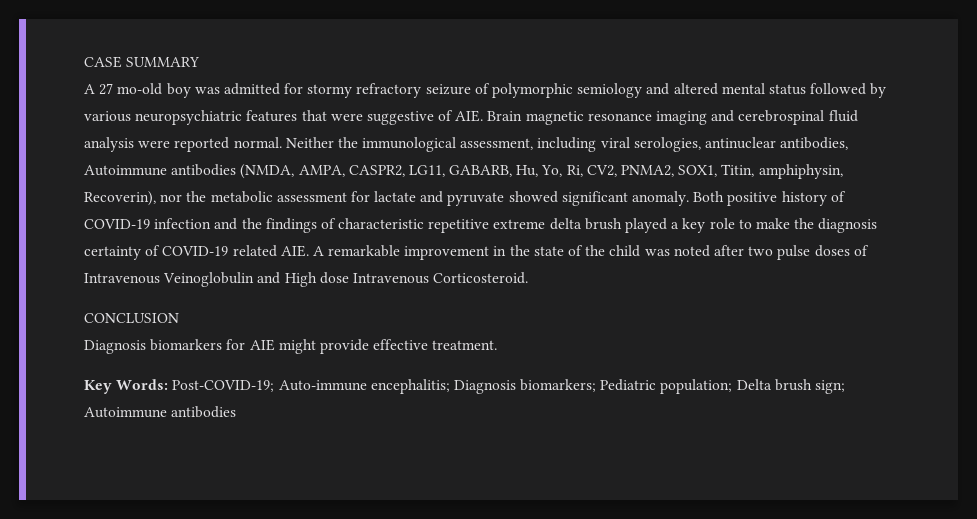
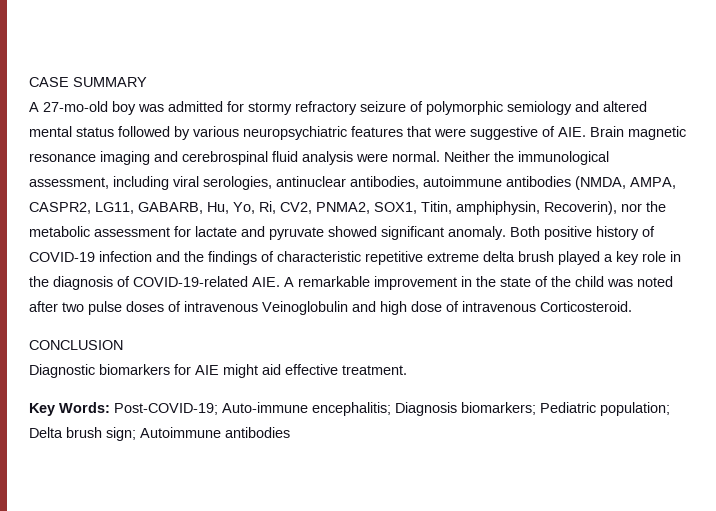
[99,83,163,95] 27 mo-old -> [43,101,108,112] 27-mo-old
[174,137,230,152] reported -> (388, 157) none
[84,165,167,176] Autoimmune -> [423,176,502,187] autoimmune
[738,218,878,233] [84,245,277,260] to make the diagnosis certainty of COVID-19 related -> [670,251,681,262] [29,276,248,290] in the diagnosis of COVID-19-related
[84,273,160,284] Intravenous -> [184,301,258,312] intravenous
[284,272,429,287] High dose Intravenous -> [380,301,536,315] high dose of intravenous
[84,340,146,354] Diagnosis -> [29,364,95,378] Diagnostic
[319,339,369,354] provide -> [262,364,281,375] aid

